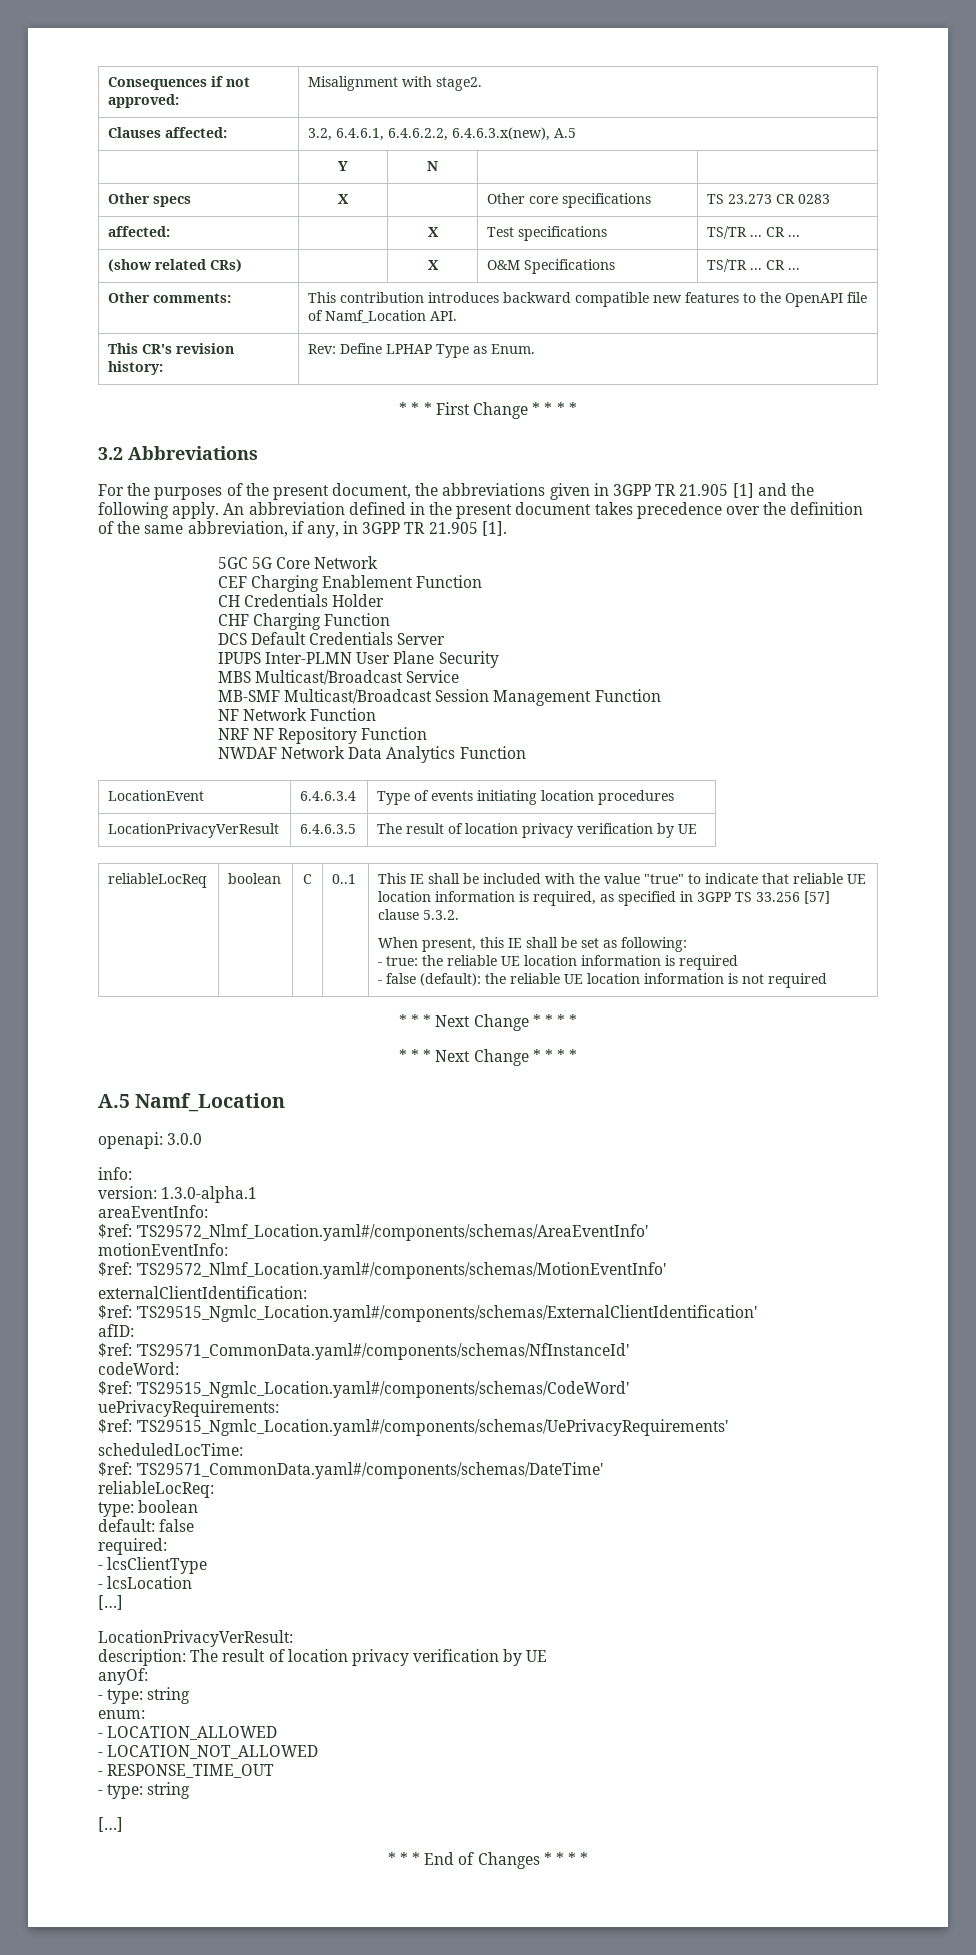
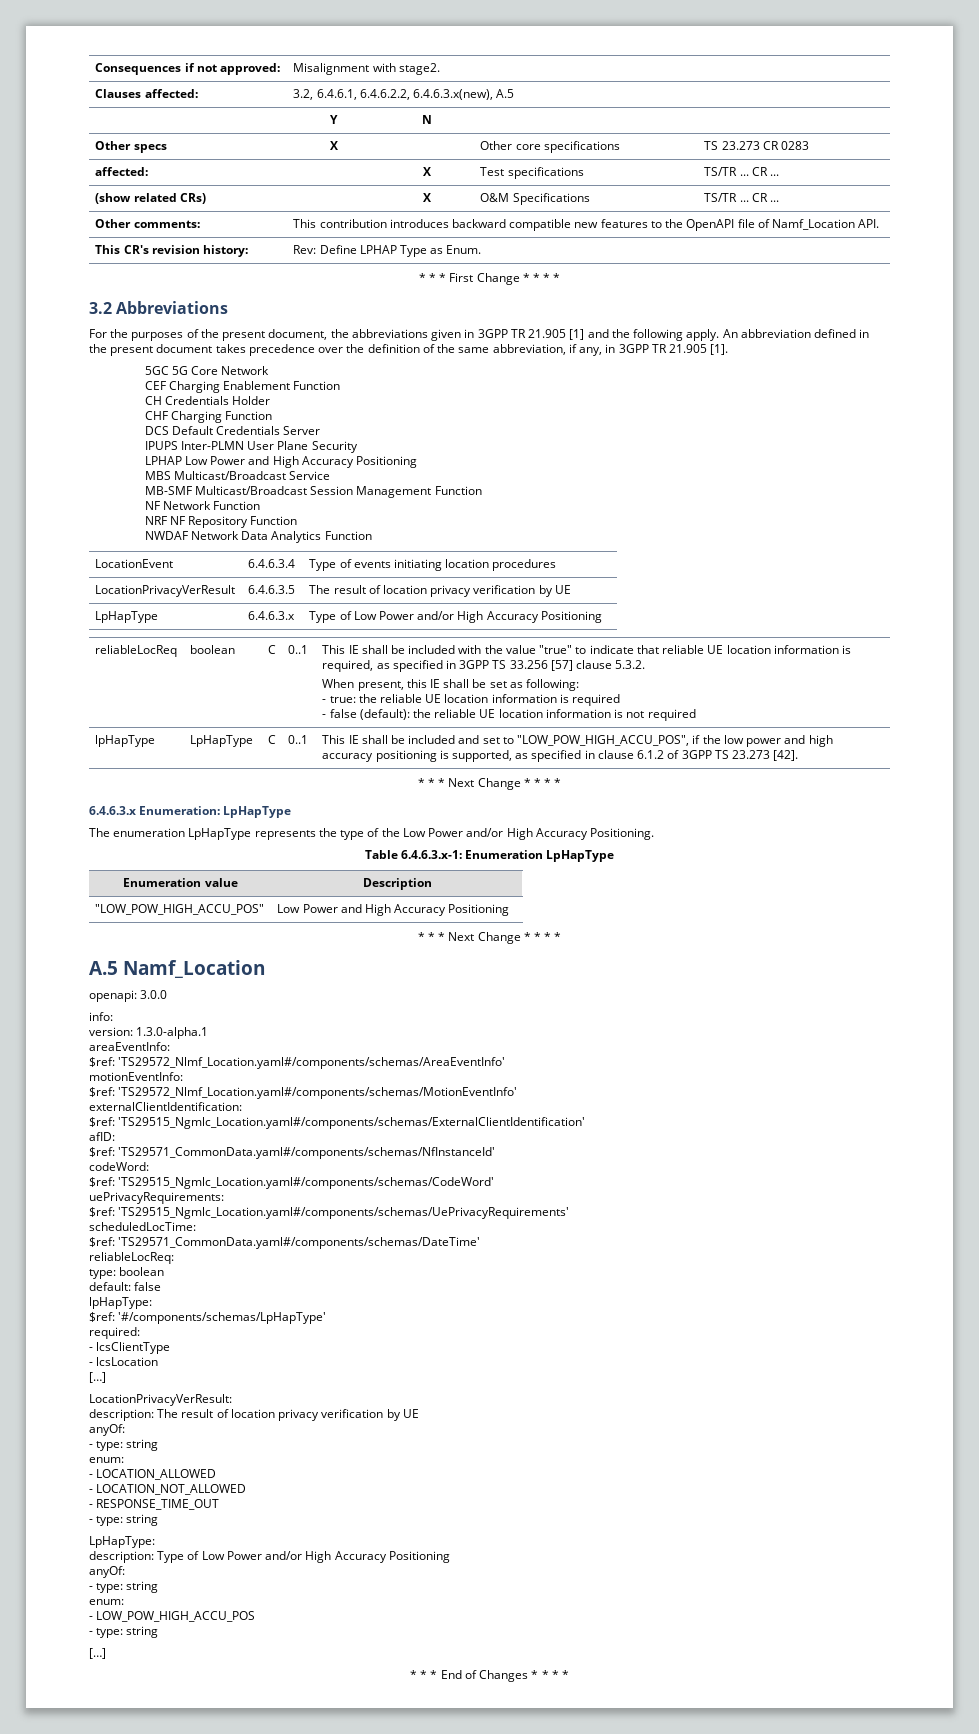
(499, 659) none -> [144,456,418,468] // LPHAP Low Power and High Accuracy Positioning
(698, 829) none -> [95,611,159,623] [248,611,296,620] [309,611,602,623] // LpHapType | 6.4.6.3.x | Type of Low Power and/or High Accuracy Positioning
[398,1014,578,1031] // * * * Next Change * * * * -> [95,735,156,747] [190,735,254,747] [268,735,276,744] [288,735,309,744] [322,735,833,747] [322,750,799,762] [417,778,562,790] [89,806,292,818] [89,828,655,840] [364,850,615,862] [123,878,238,887] [362,878,432,890] [95,904,265,915] [277,904,510,916] // lpHapType | LpHapType | C | 0..1 | This IE shall be included and set to "LOW_POW_HIGH_ACCU_POS", if the low power and high accuracy positioning is supported, as specified in clause 6.1.2 of 3GPP TS 23.273 [42]. // * * * Next Change * * * * // 6.4.6.3.x Enumeration: LpHapType // The enumeration LpHapType represents the type of the Low Power and/or High Accuracy Positioning. // Table 6.4.6.3.x-1: Enumeration LpHapType // Enumeration value | Description // "LOW_POW_HIGH_ACCU_POS" | Low Power and High Accuracy Positioning
(195, 1525) none -> [89,1297,152,1309] [89,1312,327,1324] // lpHapType: // $ref: '#/components/schemas/LpHapType'
(191, 1790) none -> [89,1536,155,1548] [89,1551,450,1563] [89,1566,125,1578] [89,1581,159,1593] [89,1599,124,1605] [89,1611,256,1622] [89,1626,159,1638] // LpHapType: // description: Type of Low Power and/or High Accuracy Positioning // anyOf: // - type: string // enum: // - LOW_POW_HIGH_ACCU_POS // - type: string

